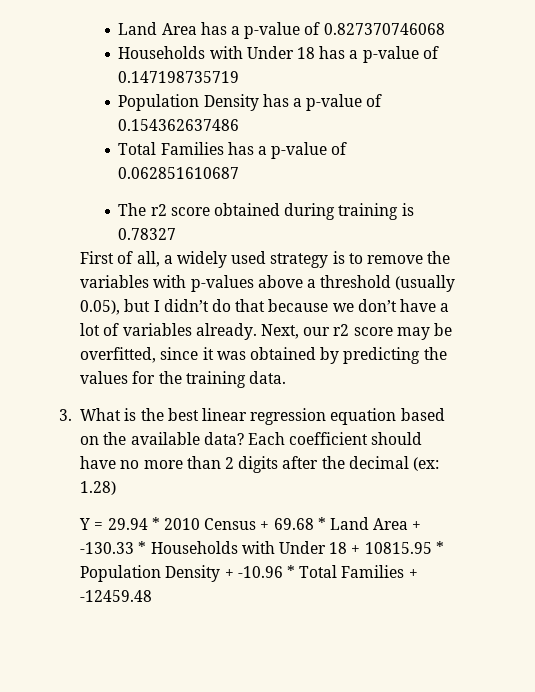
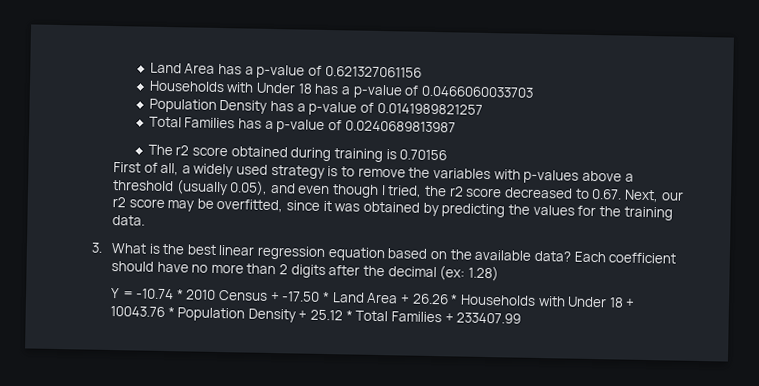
[323,23,445,35] 0.827370746068 -> [324,65,422,78] 0.621327061156
[118,71,240,83] 0.147198735719 -> [420,85,533,98] 0.0466060033703
[118,119,240,131] 0.154362637486 -> [376,102,483,115] 0.0141989821257
[118,167,240,179] 0.062851610687 -> [344,120,456,133] 0.0240689813987
[118,228,177,240] 0.78327 -> [399,149,448,161] 0.70156
[124,299,450,312] [80,323,257,340] but I didn’t do that because we don’t have a lot of variables already. -> [269,182,623,200] and even though I tried, the r2 score decreased to 0.67.
[107,518,148,530] 29.94 -> [135,288,175,300] -10.74
[273,518,314,530] 69.68 -> [281,291,321,302] -17.50
[80,542,135,554] -130.33 -> [411,293,449,305] 26.26
[364,542,432,554] 10815.95 -> [109,305,165,318] 10043.76
[237,566,283,578] -10.96 -> [310,309,344,321] 25.12
[80,590,153,602] -12459.48 -> [456,312,522,324] 233407.99

